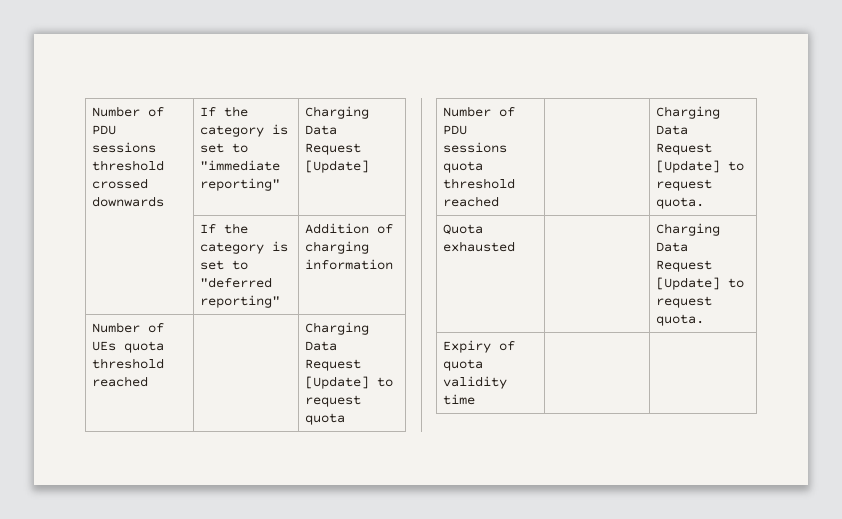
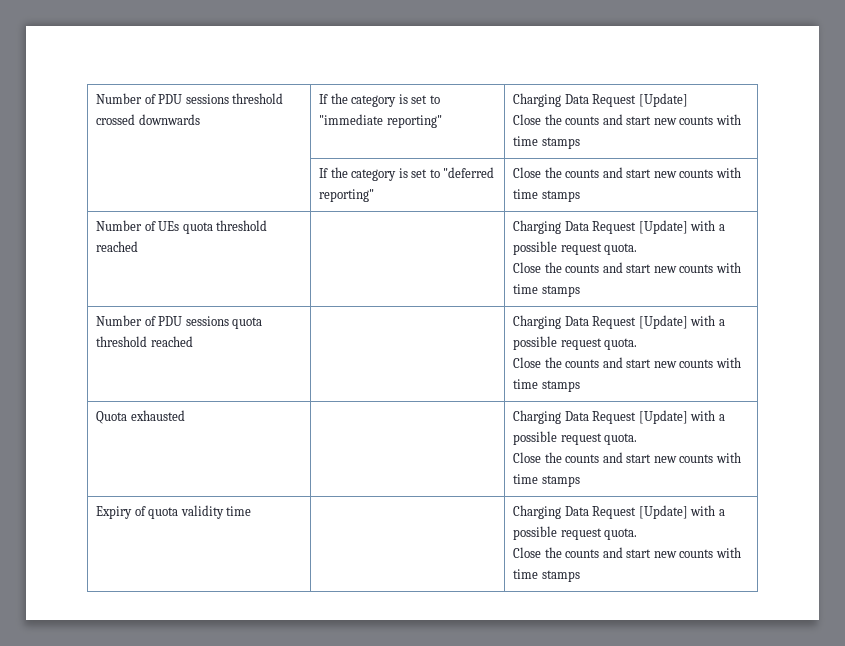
(369, 166) none -> [513,114,741,125] [513,136,580,149] // Close the counts and start new counts with time stamps
[304,223,393,234] [304,241,369,254] [304,259,393,270] Addition of charging information -> [513,167,741,178] [513,189,580,202] Close the counts and start new counts with time stamps
[376,377,393,387] [304,395,361,407] [304,413,345,425] to request quota -> [690,220,725,231] [513,241,638,255] [513,262,741,273] [513,284,580,297] with a possible request quota. // Close the counts and start new counts with time stamps
[727,161,744,171] [655,179,712,191] [655,197,704,209] to request quota. -> [690,315,725,326] [513,336,638,350] [513,357,741,368] [513,379,580,392] with a possible request quota. // Close the counts and start new counts with time stamps
[727,278,744,288] [655,296,712,308] [655,314,704,326] to request quota. -> [690,410,725,421] [513,431,638,445] [513,452,741,463] [513,474,580,487] with a possible request quota. // Close the counts and start new counts with time stamps
(475, 399) none -> [513,505,725,519] [513,526,638,540] [513,547,741,558] [513,569,580,582] Charging Data Request [Update] with a possible request quota. // Close the counts and start new counts with time stamps

